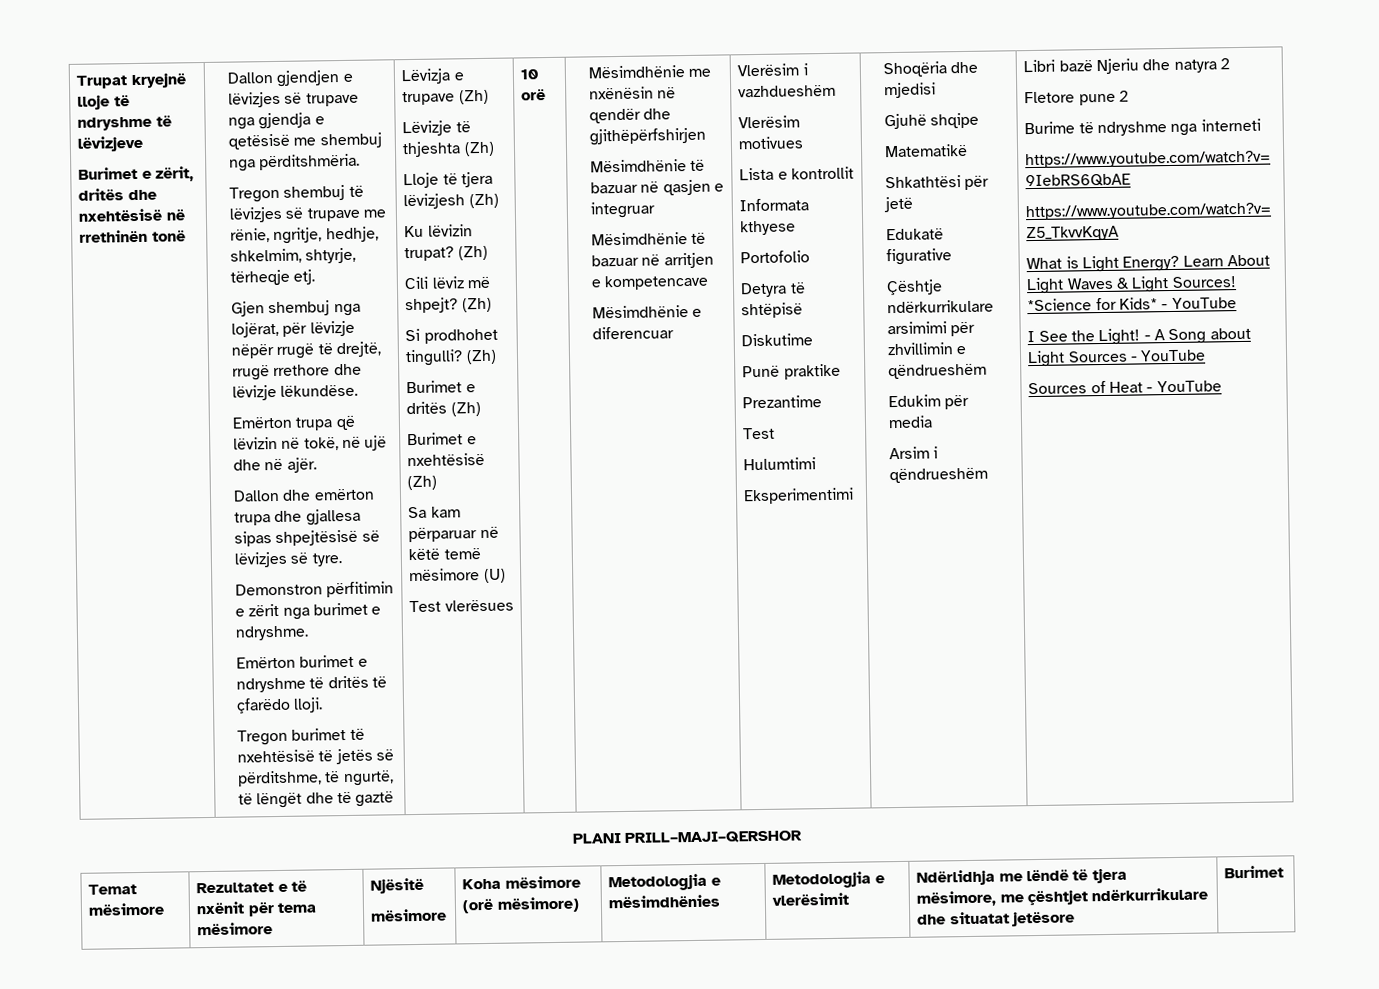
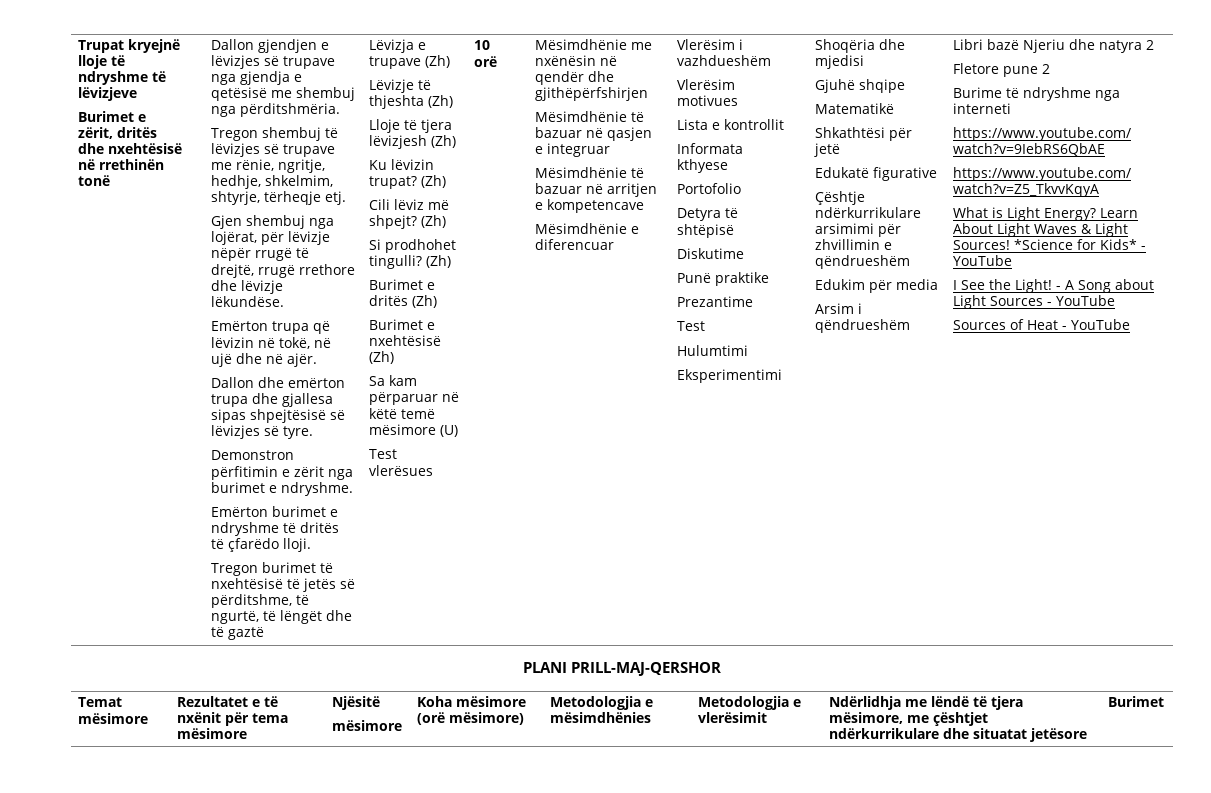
[624,830,804,844] PRILL–MAJI–QERSHOR -> [571,662,722,676] PRILL-MAJ-QERSHOR

